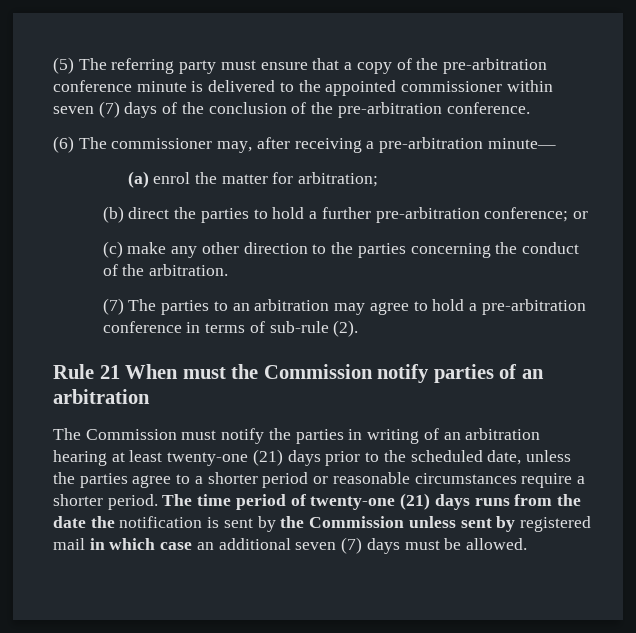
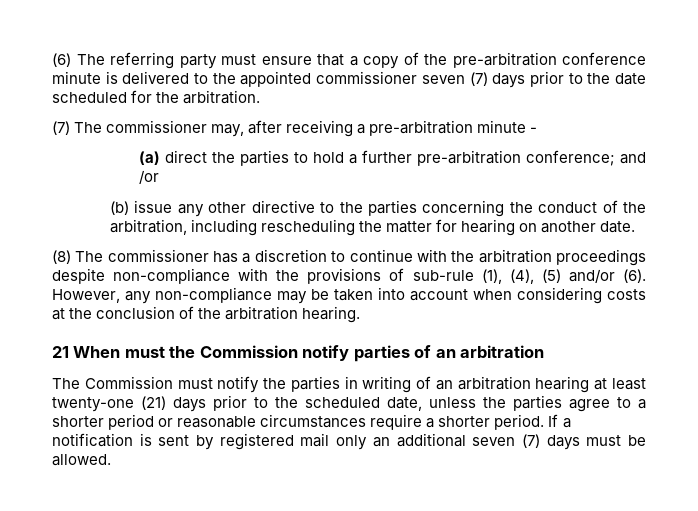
[53,57,74,74] (5) -> [52,53,71,67] (6)
[506,80,553,92] [53,101,530,118] [53,136,74,153] within seven (7) days of the conclusion of the pre-arbitration conference. // (6) -> [421,71,647,88] [52,90,261,104] [52,121,70,135] seven (7) days prior to the date scheduled for the arbitration. // (7)
[487,138,556,149] minute— -> [477,120,538,133] minute -
[153,172,379,187] [102,206,124,223] enrol the matter for arbitration; // (b) -> (161, 158) none
[572,211,588,219] [102,241,167,258] or // (c) make -> [620,152,647,164] [139,170,160,184] [110,200,173,215] and /or // (b) issue
[243,242,308,254] direction -> [251,200,315,213] directive
[149,264,229,276] [102,298,586,315] [102,320,359,337] [53,364,94,379] arbitration. // (7) The parties to an arbitration may agree to hold a pre-arbitration conference in terms of sub-rule (2). // Rule -> [110,219,636,236] [52,249,647,266] [52,268,647,284] [52,287,646,304] [52,306,361,323] arbitration, including rescheduling the matter for hearing on another date. // (8) The commissioner has a discretion to continue with the arbitration proceedings despite non-compliance with the provisions of sub-rule (1), (4), (5) and/or (6). However, any non-compliance may be taken into account when considering costs at the conclusion of the arbitration hearing. //
[162,493,581,510] [53,516,591,532] [53,538,193,550] The time period of twenty-one (21) days runs from the date the notification is sent by the Commission unless sent by registered mail in which case -> [548,414,571,428] [52,433,368,450] If a notification is sent by registered mail only

